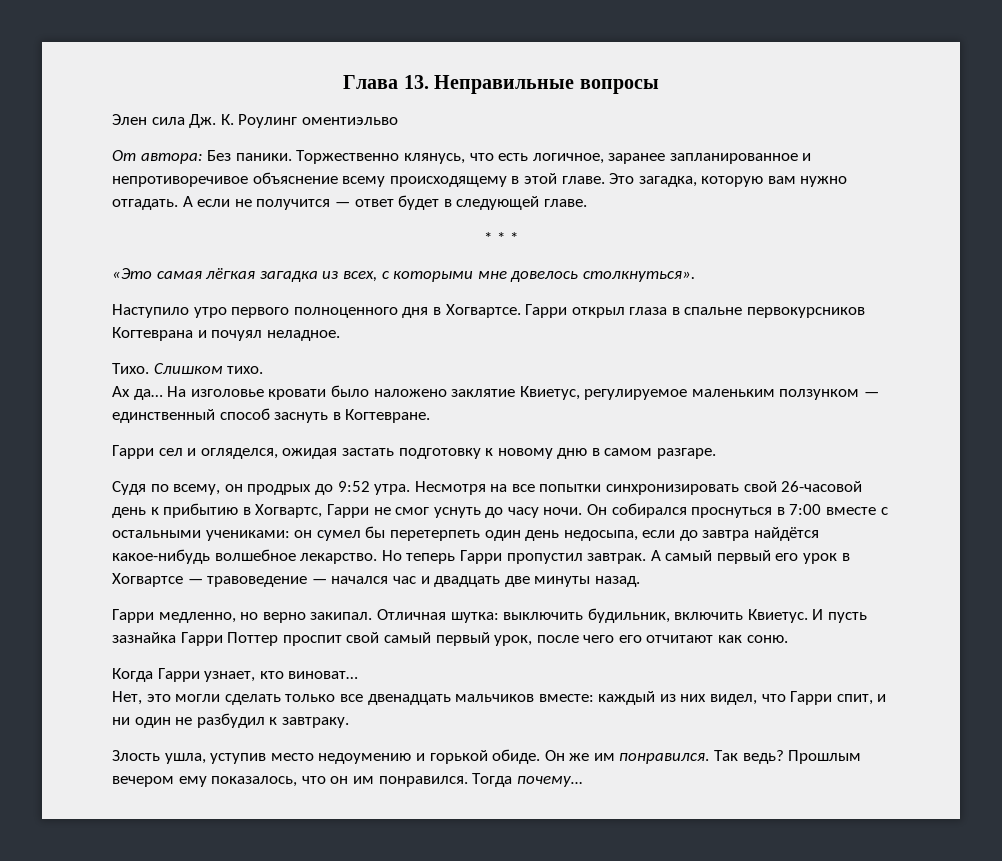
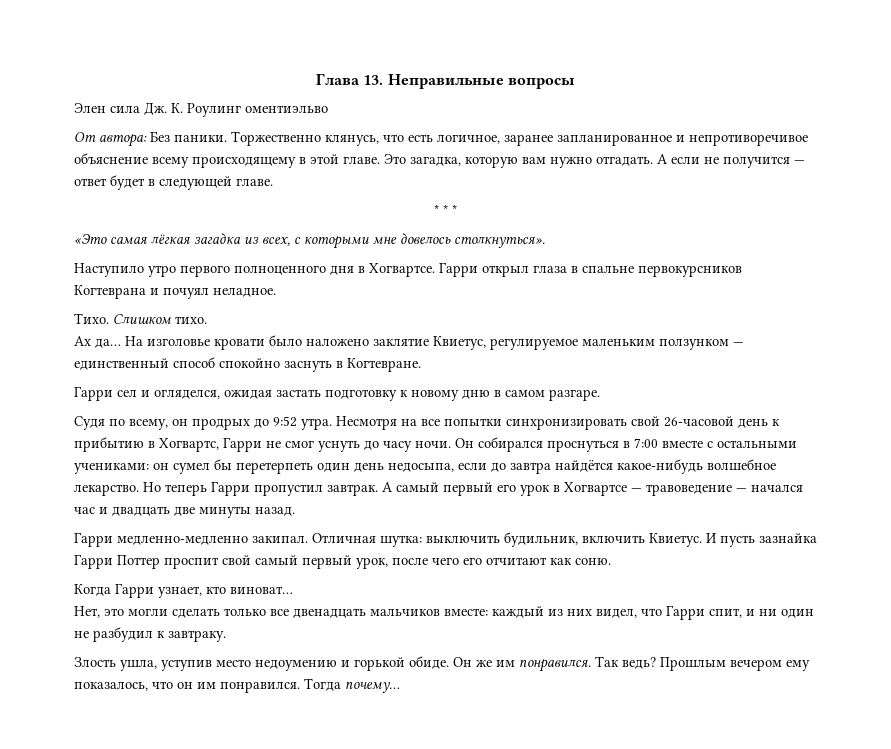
(270, 414) none -> [219,358,280,368] спокойно
[158,612,306,623] медленно, но верно -> [117,536,248,545] медленно-медленно

